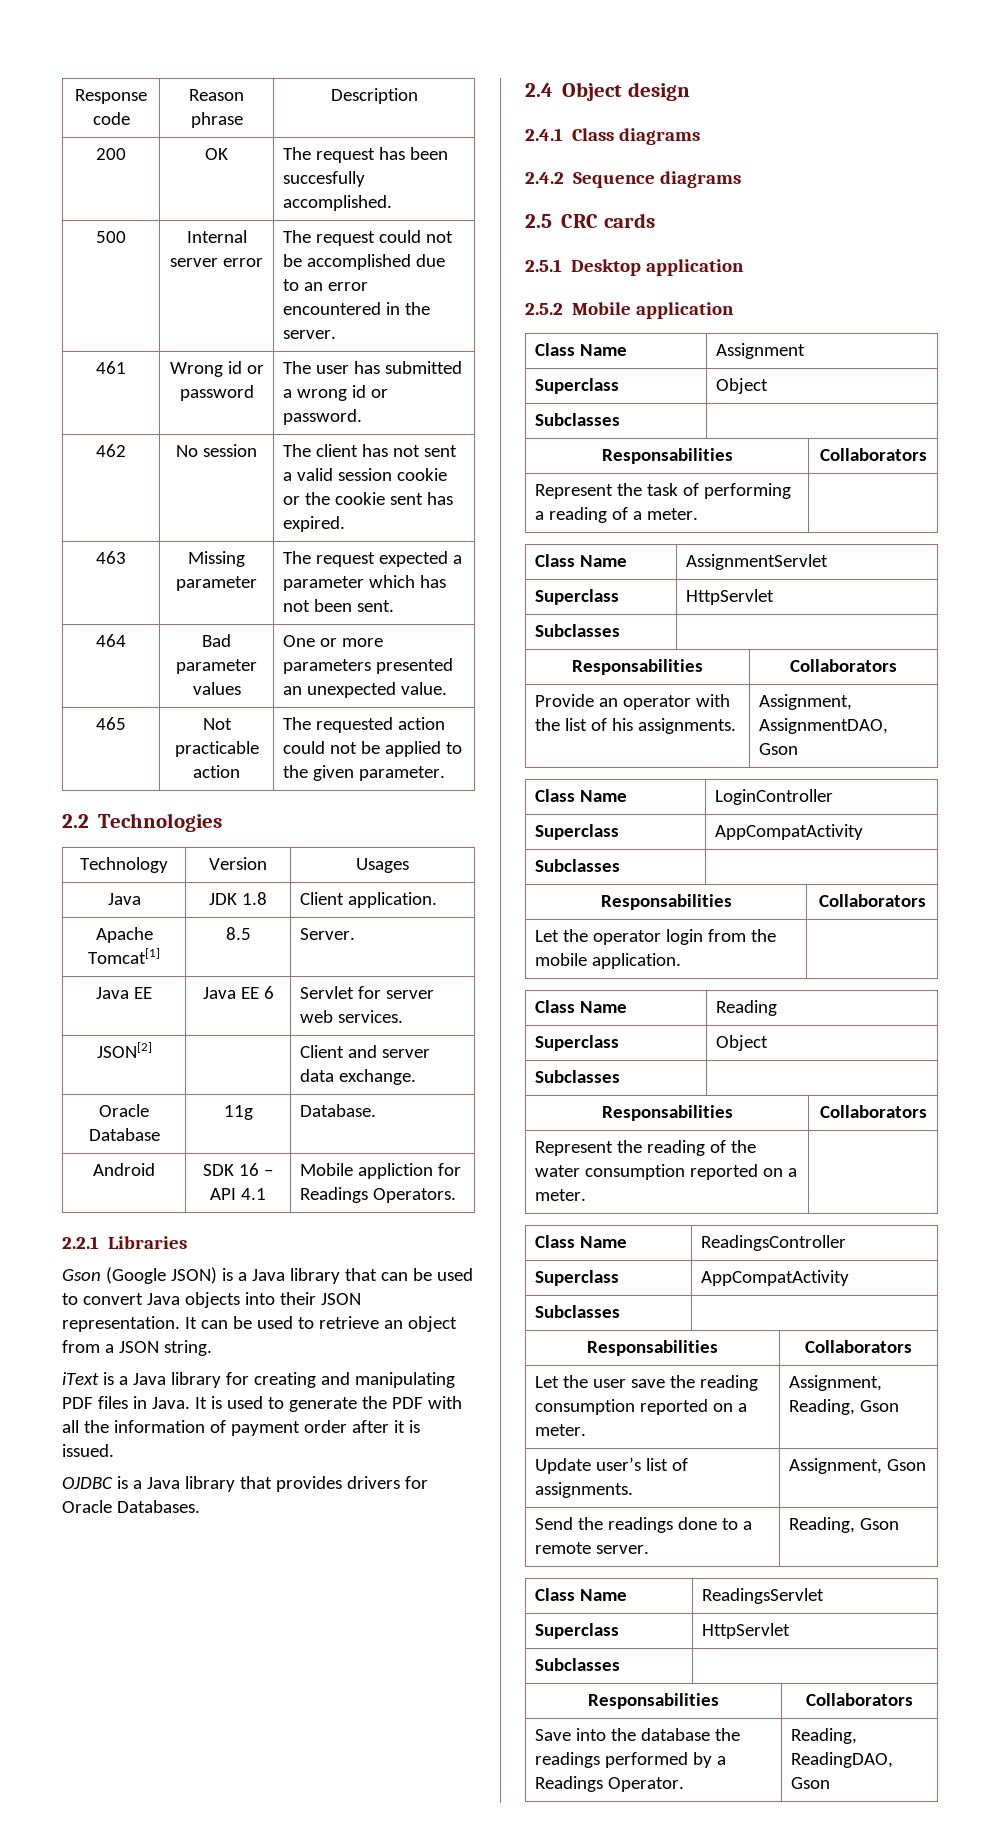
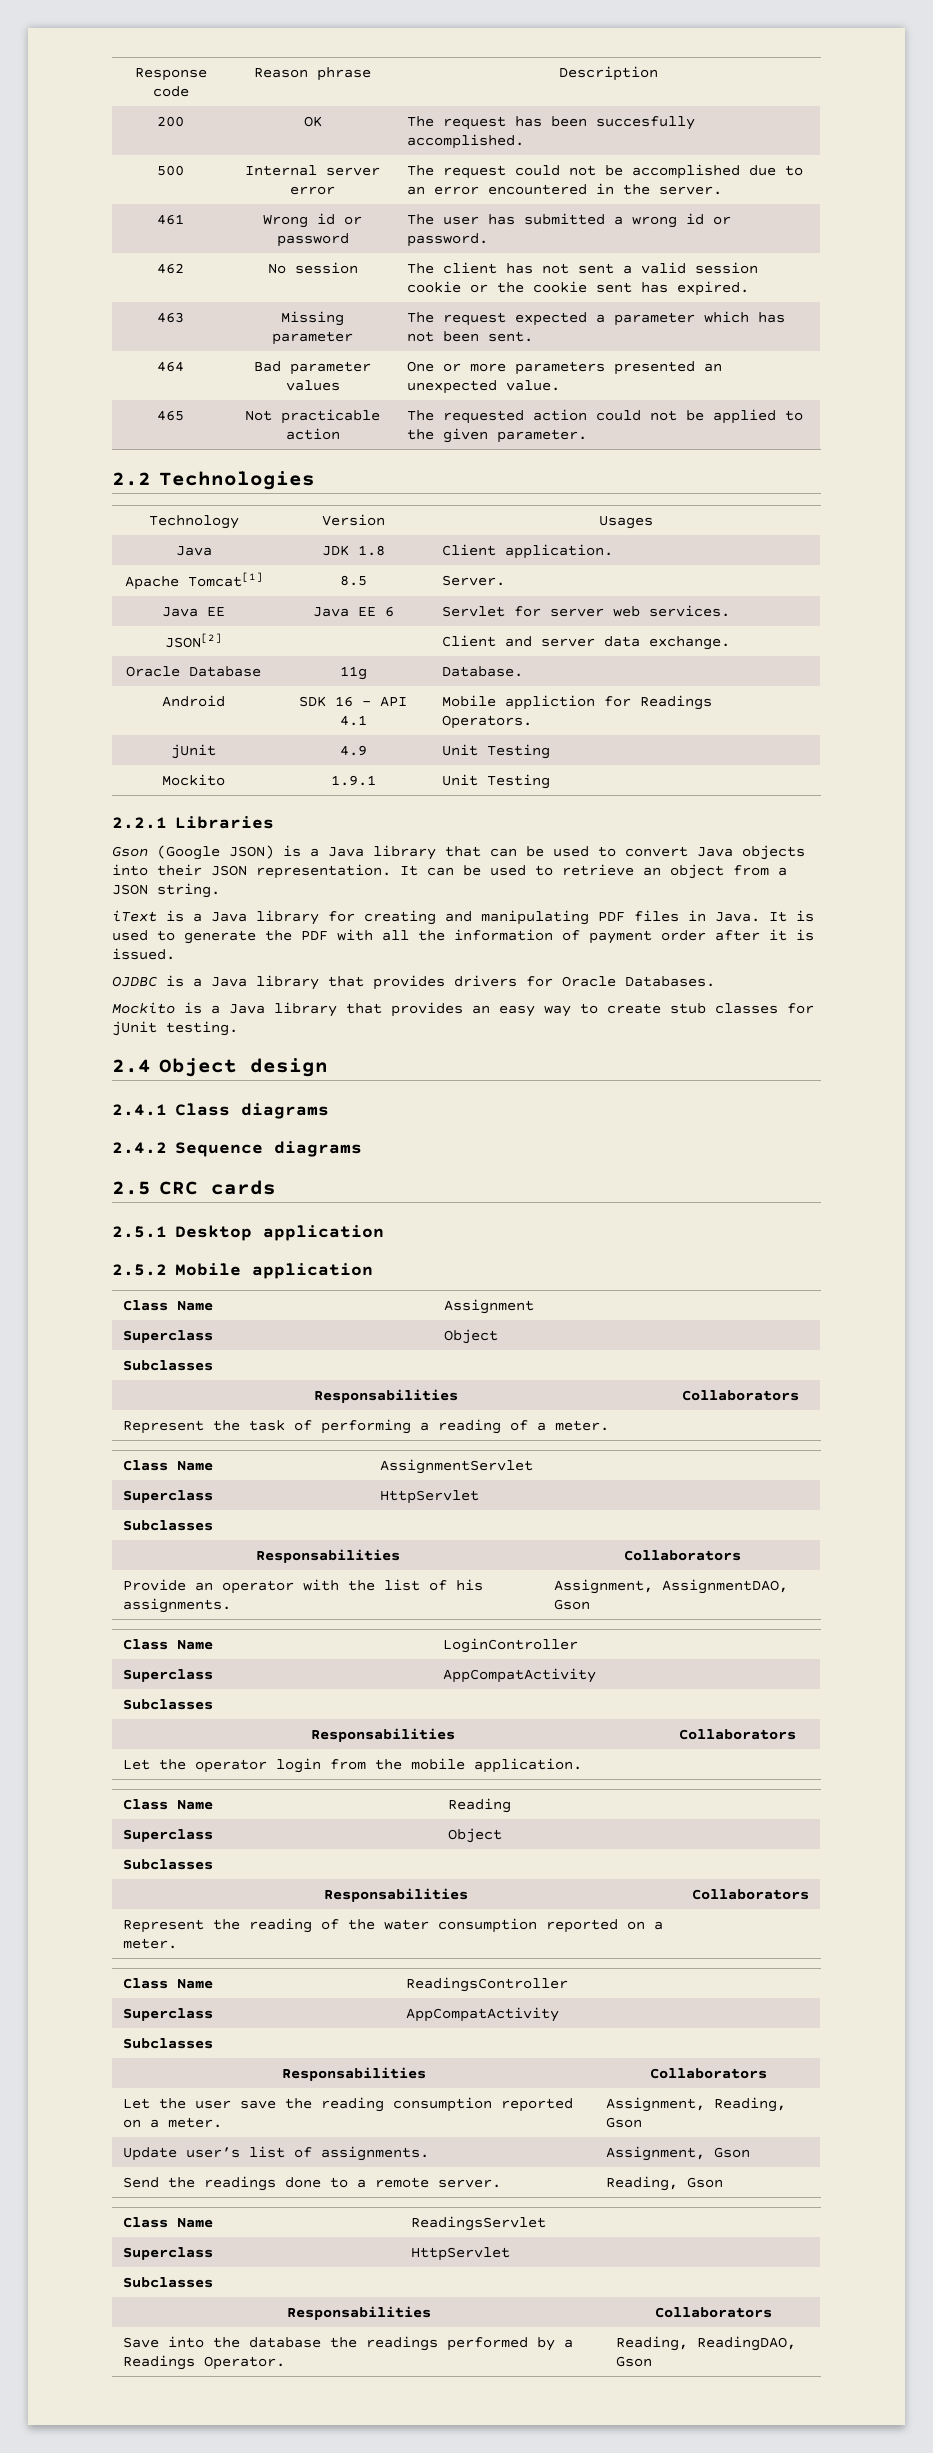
(457, 1195) none -> [171,744,216,759] [339,745,367,756] [442,744,551,759] [162,774,225,786] [330,775,376,786] [442,774,551,789] // jUnit | 4.9 | Unit Testing // Mockito | 1.9.1 | Unit Testing
(200, 1506) none -> [112,1002,814,1017] [112,1021,238,1036] // Mockito is a Java library that provides an easy way to create stub classes for jUnit testing.

